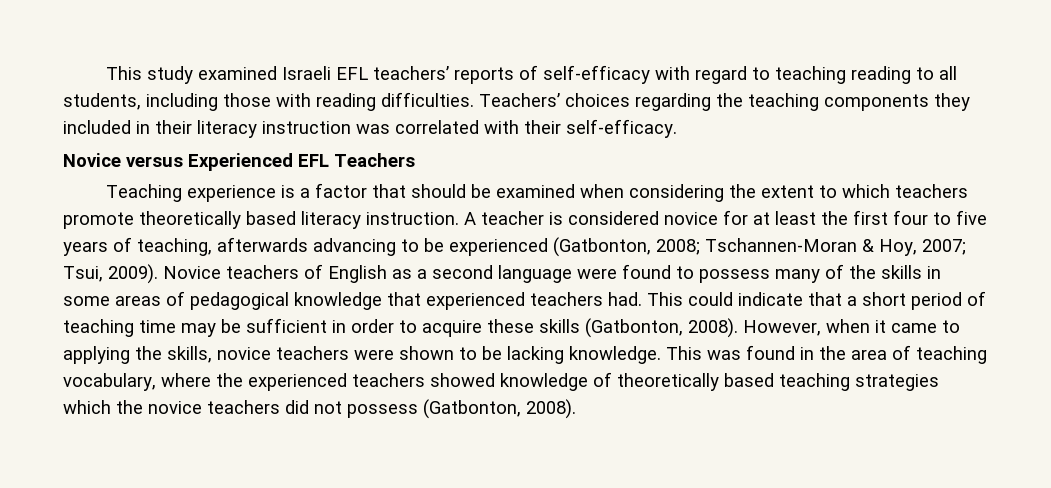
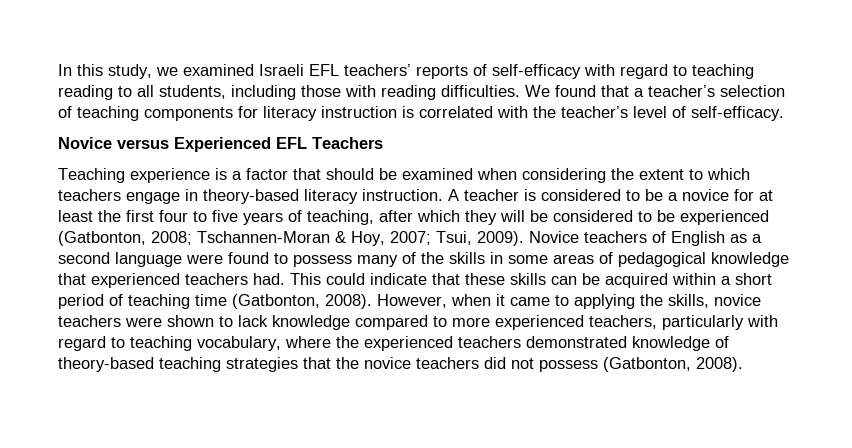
[106,66,194,84] This study -> [58,64,178,79] In this study, we
[479,93,970,111] [63,120,192,134] Teachers’ choices regarding the teaching components they included in their -> [525,85,785,97] [58,106,258,121] We found that a teacher’s selection of teaching components for
[356,124,390,134] was -> [402,106,414,118] is
[524,120,561,134] their -> [533,106,686,118] the teacher’s level of
[63,211,296,229] promote theoretically based -> [126,189,299,204] engage in theory-based
(659, 218) none -> [626,189,678,201] to be a
[217,237,396,256] afterwards advancing -> [379,210,633,225] after which they will be considered
(842, 299) none -> [465,273,716,288] these skills can be acquired within
[181,318,580,337] may be sufficient in order to acquire these skills -> (227, 300) none
[482,345,911,364] be lacking knowledge. This was found in the area of -> [238,315,778,330] [58,336,125,351] lack knowledge compared to more experienced teachers, particularly with regard to
[430,373,495,387] showed -> [526,336,627,348] demonstrated
[617,373,774,391] theoretically based -> [58,357,154,372] theory-based
[63,400,111,414] which -> [303,357,331,369] that

